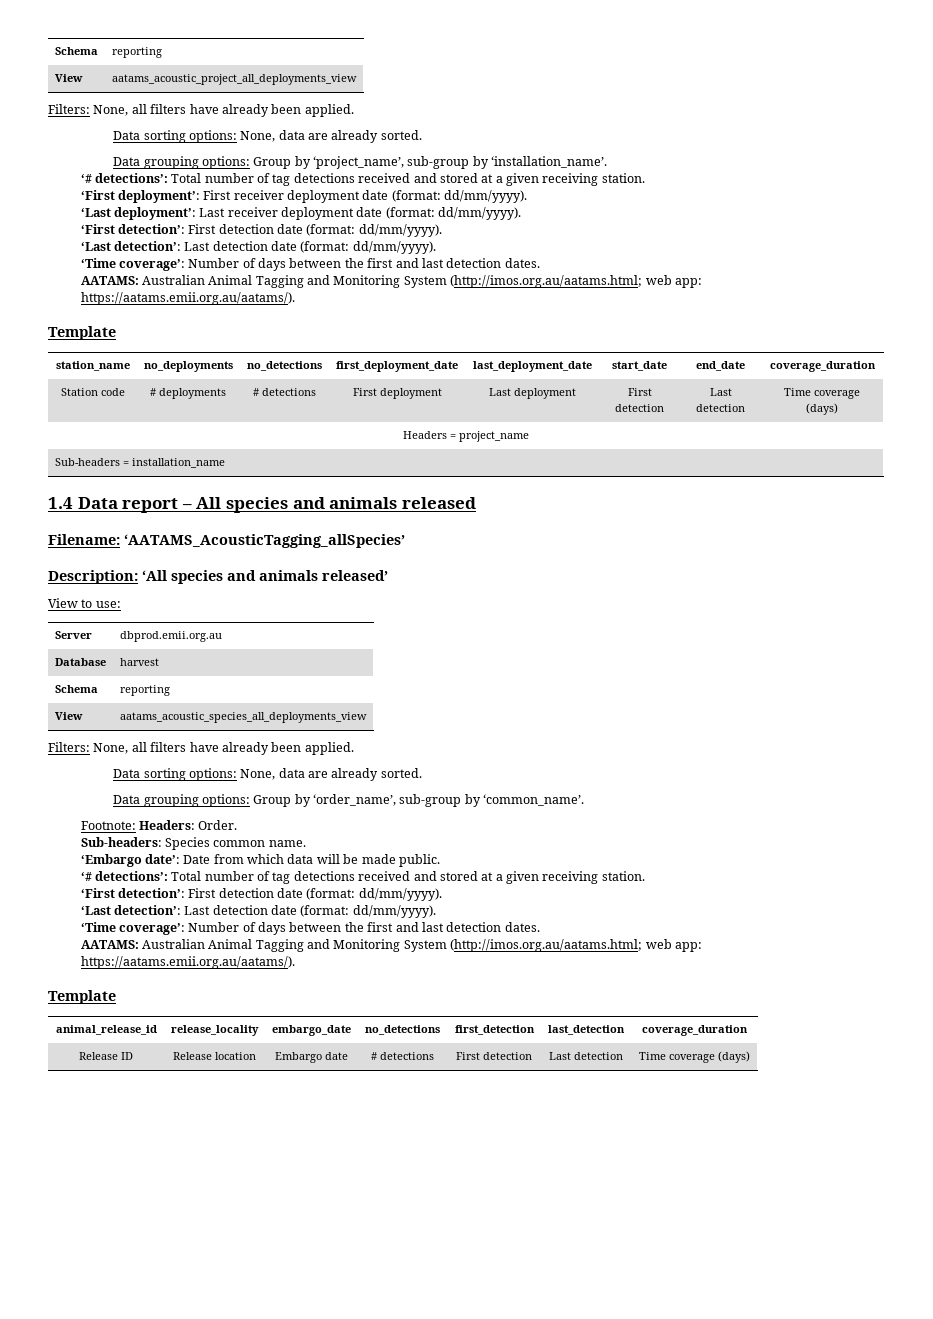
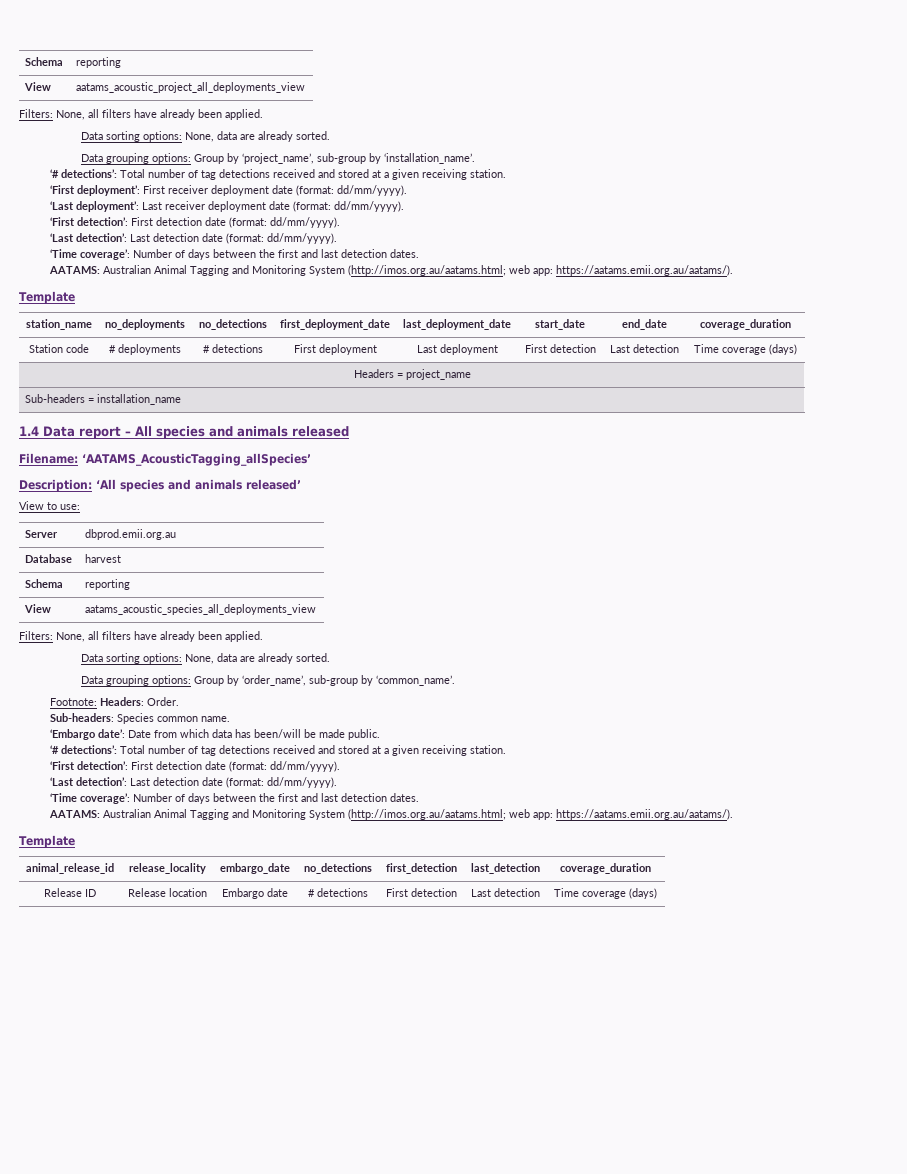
[316,854,340,864] will -> [235,729,302,738] has been/will

